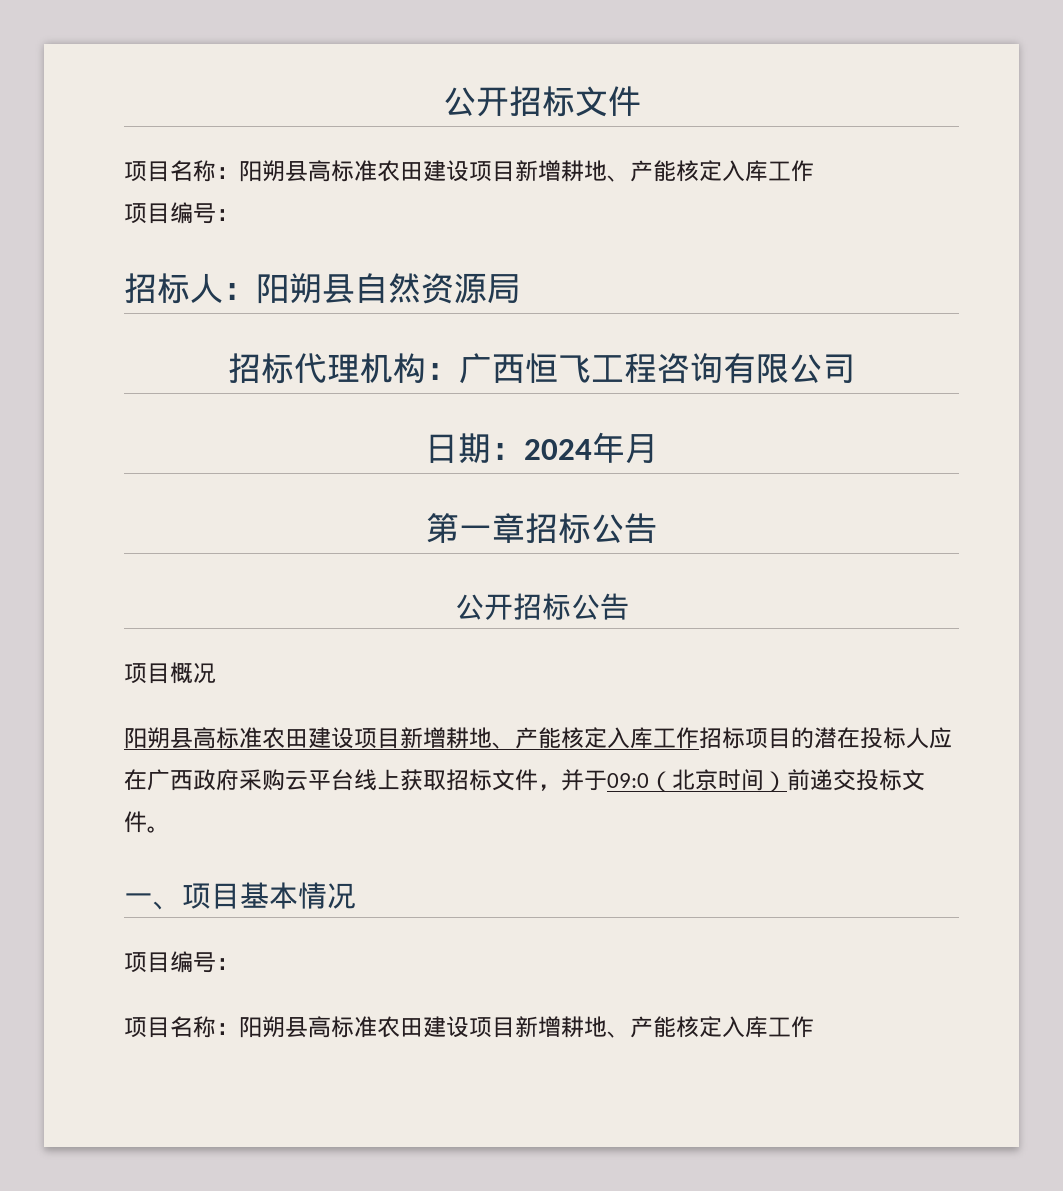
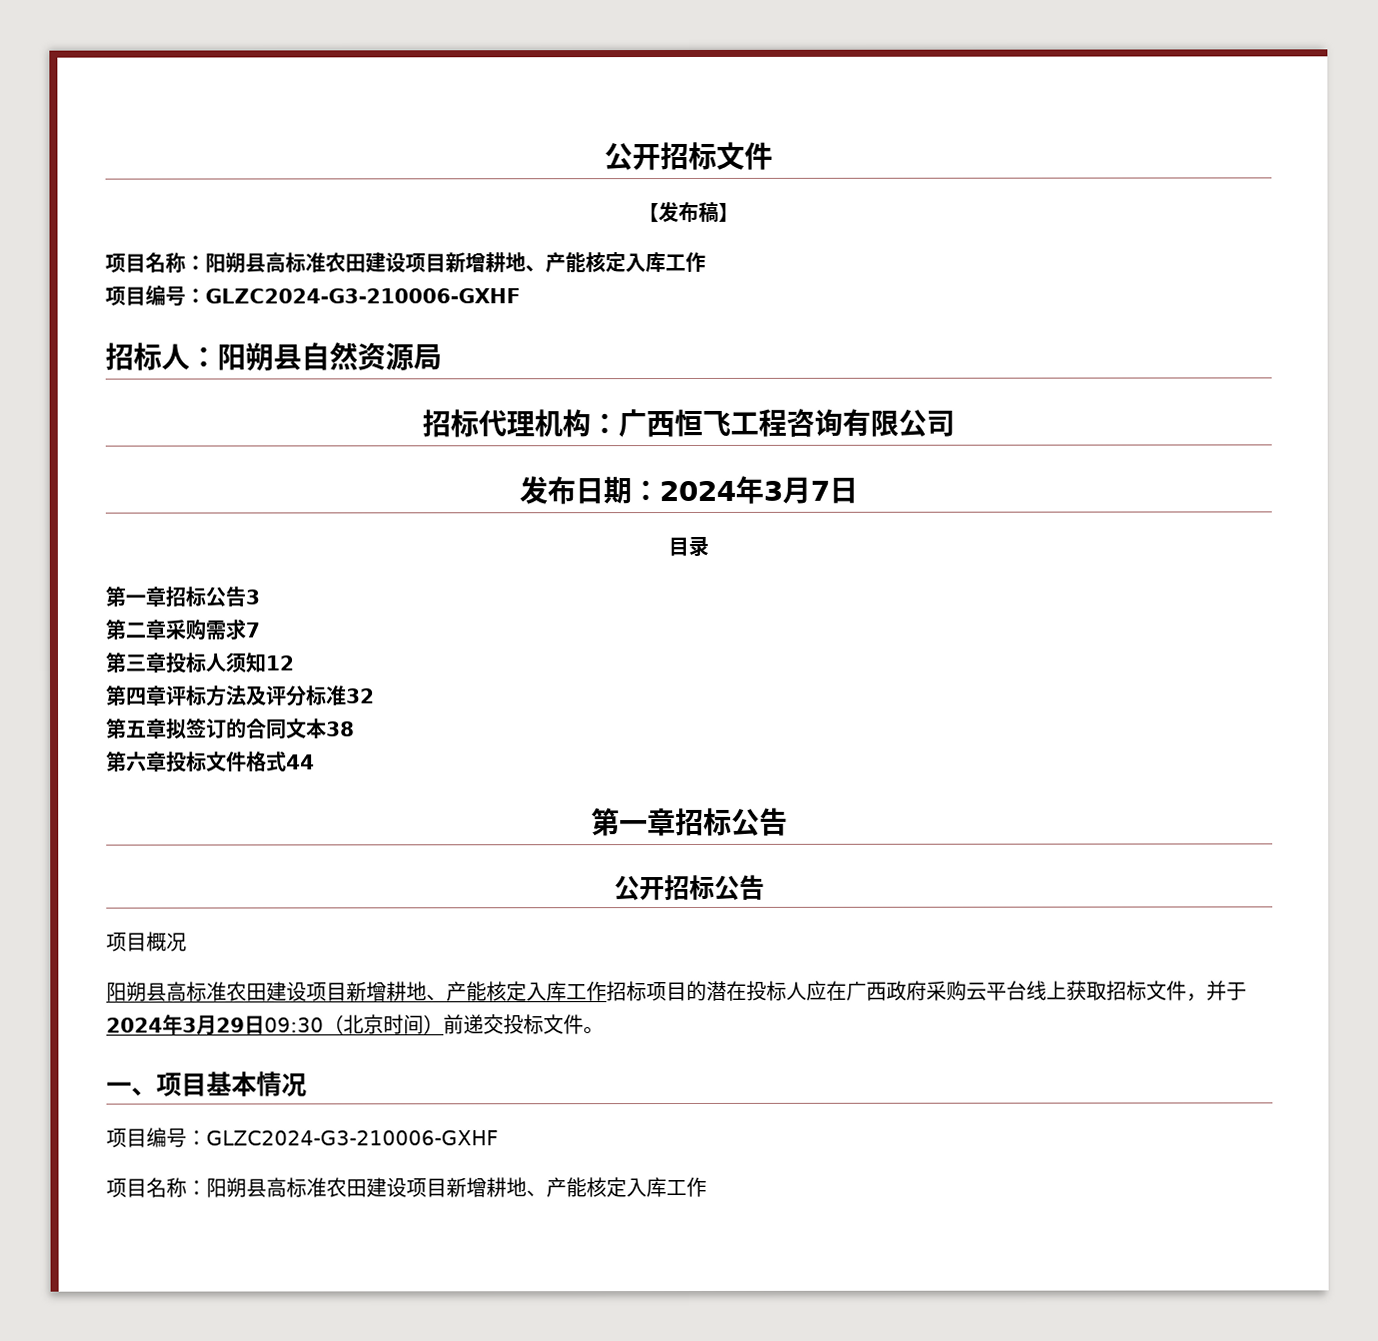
(641, 101) none -> [638,201,739,223] // 【发布稿】
(239, 215) none -> [205,288,521,304] GLZC2024-G3-210006-GXHF
(855, 368) none -> [519,476,576,505] 发布
[625,434,658,464] 月 -> [763,476,858,504] [668,535,709,558] [105,586,260,607] [105,619,260,641] [105,652,294,674] [106,685,375,707] [106,718,355,740] [106,751,315,773] 3月7日 // 目录 // 第一章招标公告3 // 第二章采购需求7 // 第三章投标人须知12 // 第四章评标方法及评分标准32 // 第五章拟签订的合同文本38 // 第六章投标文件格式44
[607,773,649,788] 09:0 -> [106,1014,324,1036] 2024年3月29日09:30
(239, 964) none -> [206,1130,499,1146] GLZC2024-G3-210006-GXHF

